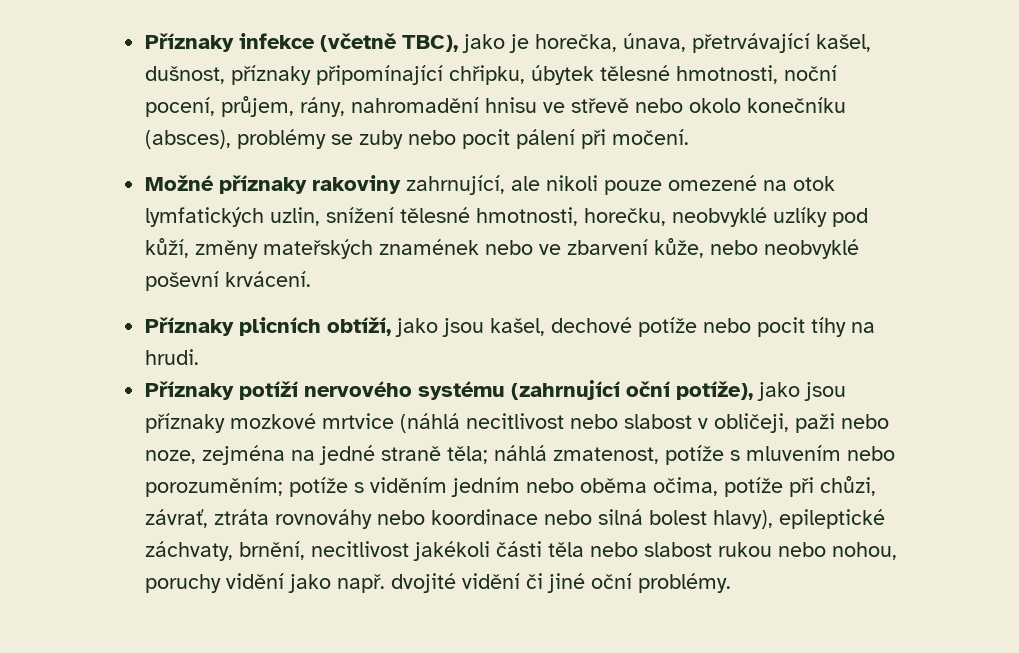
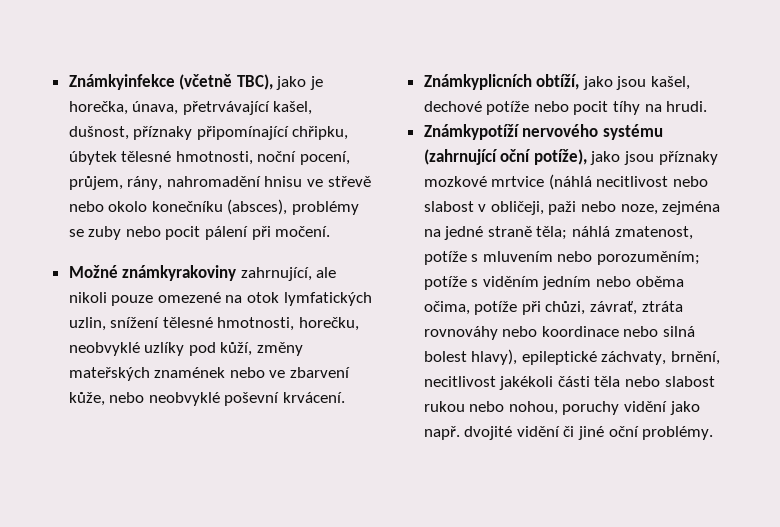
[145,33,316,52] Příznaky infekce -> [68,74,175,90] Známkyinfekce
[219,175,402,194] příznaky rakoviny -> [122,265,237,281] známkyrakoviny
[145,317,322,336] Příznaky plicních -> [423,74,532,90] Známkyplicních
[145,381,299,400] Příznaky potíží -> [423,124,520,140] Známkypotíží

